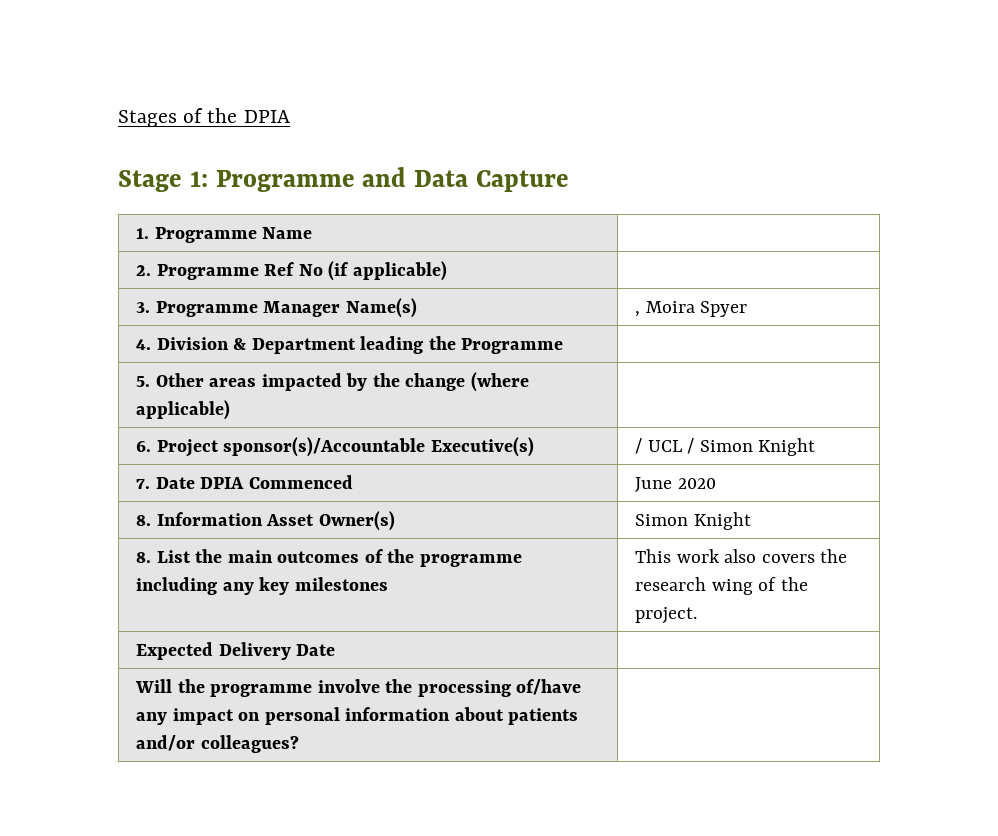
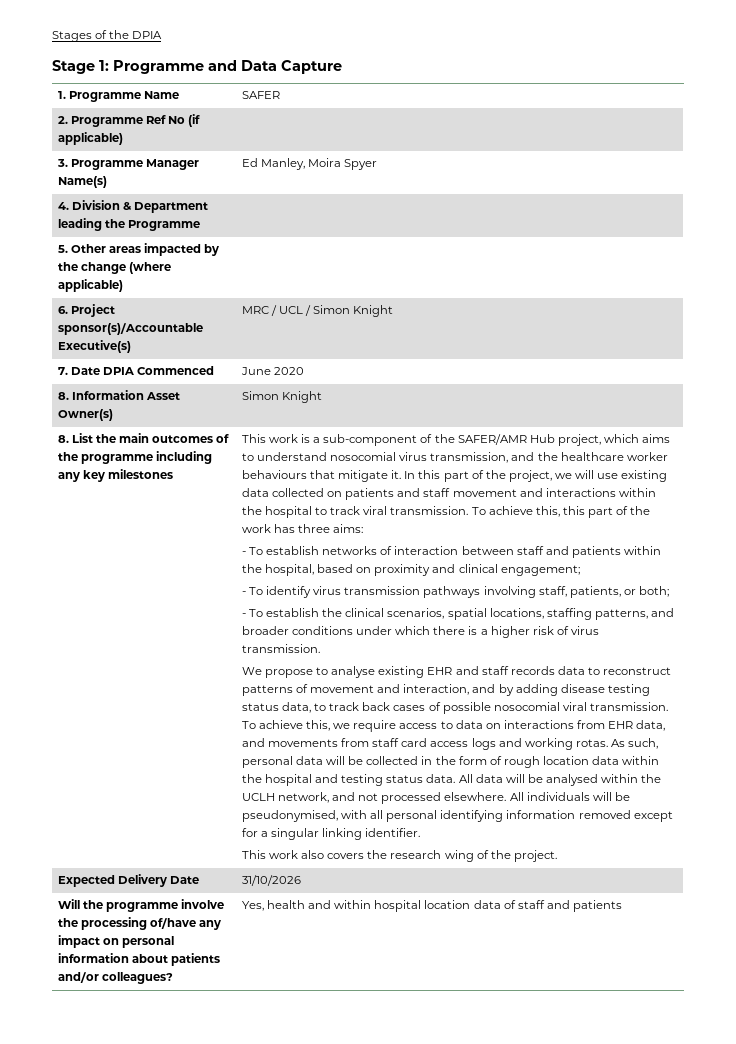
(313, 233) none -> [241,91,280,99] SAFER
[635,311,641,317] , -> [241,158,306,170] Ed Manley,
(534, 447) none -> [241,306,269,314] MRC
(720, 556) none -> [301,434,671,446] [241,452,668,463] [241,470,668,482] [241,488,656,500] [241,506,651,518] [241,524,364,533] [241,546,661,558] [241,564,580,576] [241,586,669,598] [241,608,674,620] [241,626,599,638] [241,644,320,653] [241,666,672,678] [241,684,650,696] [241,702,668,714] [241,720,666,732] [241,738,659,750] [241,756,660,768] [241,774,662,786] [241,792,630,804] [241,810,673,822] [241,828,421,840] [241,850,299,859] is a sub-component of the SAFER/AMR Hub project, which aims to understand nosocomial virus transmission, and the healthcare worker behaviours that mitigate it. In this part of the project, we will use existing data collected on patients and staff movement and interactions within the hospital to track viral transmission. To achieve this, this part of the work has three aims: // - To establish networks of interaction between staff and patients within the hospital, based on proximity and clinical engagement; // - To identify virus transmission pathways involving staff, patients, or both; // - To establish the clinical scenarios, spatial locations, staffing patterns, and broader conditions under which there is a higher risk of virus transmission. // We propose to analyse existing EHR and staff records data to reconstruct patterns of movement and interaction, and by adding disease testing status data, to track back cases of possible nosocomial viral transmission. To achieve this, we require access to data on interactions from EHR data, and movements from staff card access logs and working rotas. As such, personal data will be collected in the form of rough location data within the hospital and testing status data. All data will be analysed within the UCLH network, and not processed elsewhere. All individuals will be pseudonymised, with all personal identifying information removed except for a singular linking identifier. // This work
(336, 650) none -> [241,875,301,886] 31/10/2026
(299, 744) none -> [241,900,622,912] Yes, health and within hospital location data of staff and patients

